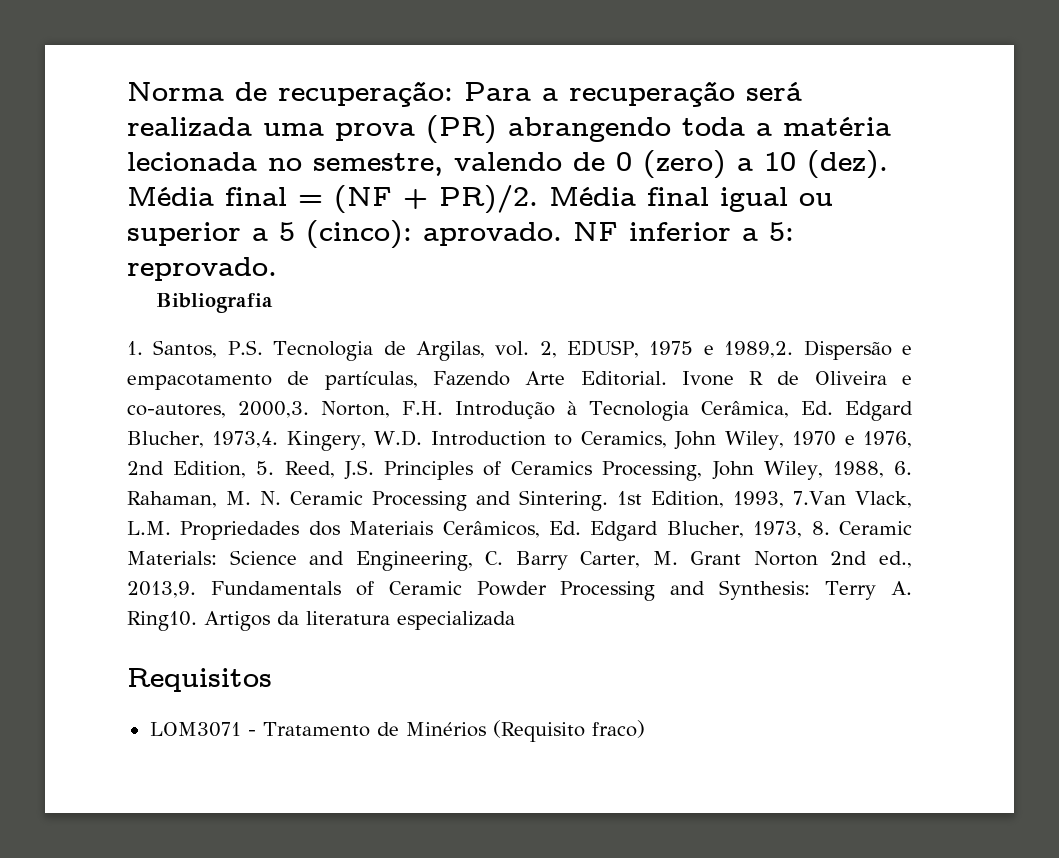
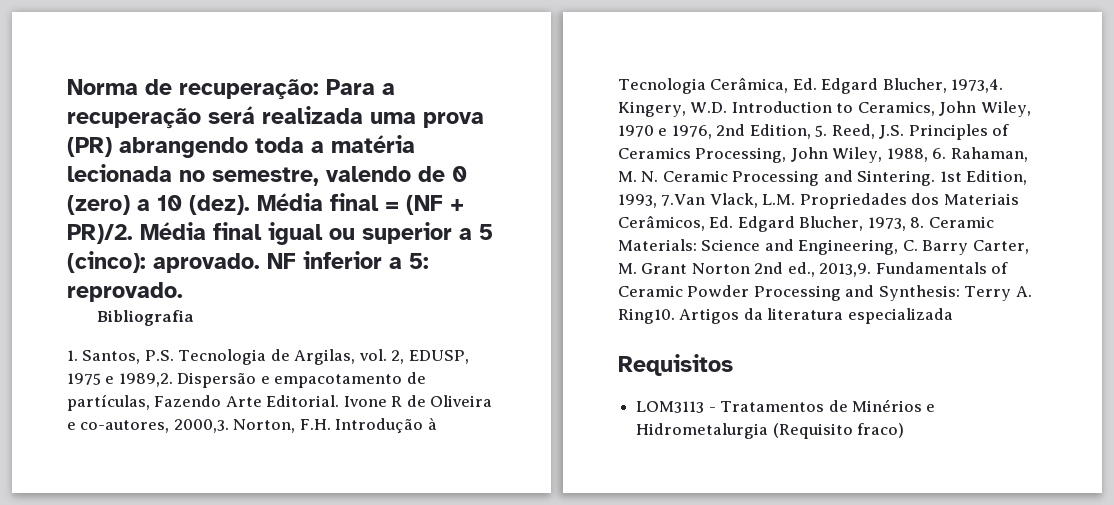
[149,722,486,737] LOM3071 - Tratamento de Minérios -> [636,399,936,413] [636,423,769,439] LOM3113 - Tratamentos de Minérios e Hidrometalurgia

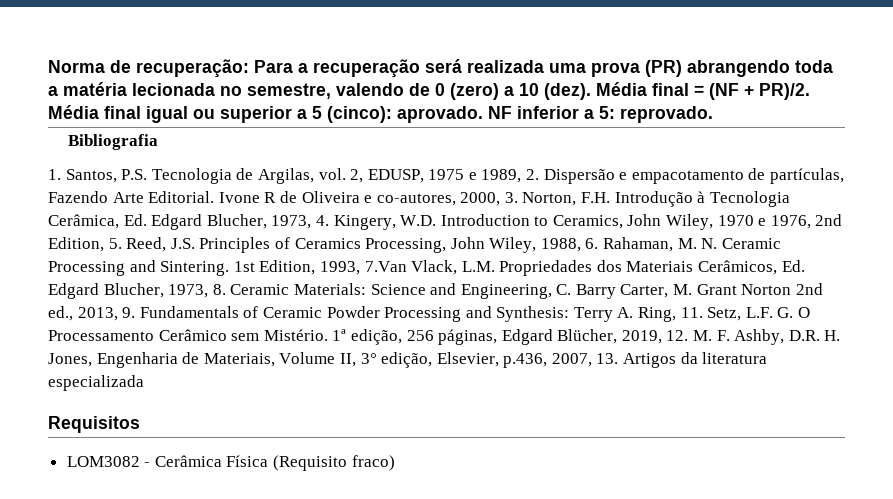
[118,373,173,387] 1989,2. -> [481,169,540,183] 1989, 2.
[173,419,229,433] 2000,3. -> [460,192,518,206] 2000, 3.
[951,79,1004,93] 1973,4. -> [271,215,329,229] 1973, 4.
[819,263,872,277] 2013,9. -> [77,307,136,321] 2013, 9.
[618,308,675,324] Ring10. -> [638,307,811,322] [48,329,841,345] [48,352,619,368] Ring, 11. Setz, L.F. G. O Processamento Cerâmico sem Mistério. 1ª edição, 256 páginas, Edgard Blücher, 2019, 12. M. F. Ashby, D.R. H. Jones, Engenharia de Materiais, Volume II, 3° edição, Elsevier, p.436, 2007, 13.
[636,399,936,413] [636,423,769,439] LOM3113 - Tratamentos de Minérios e Hidrometalurgia -> [66,455,269,467] LOM3082 - Cerâmica Física

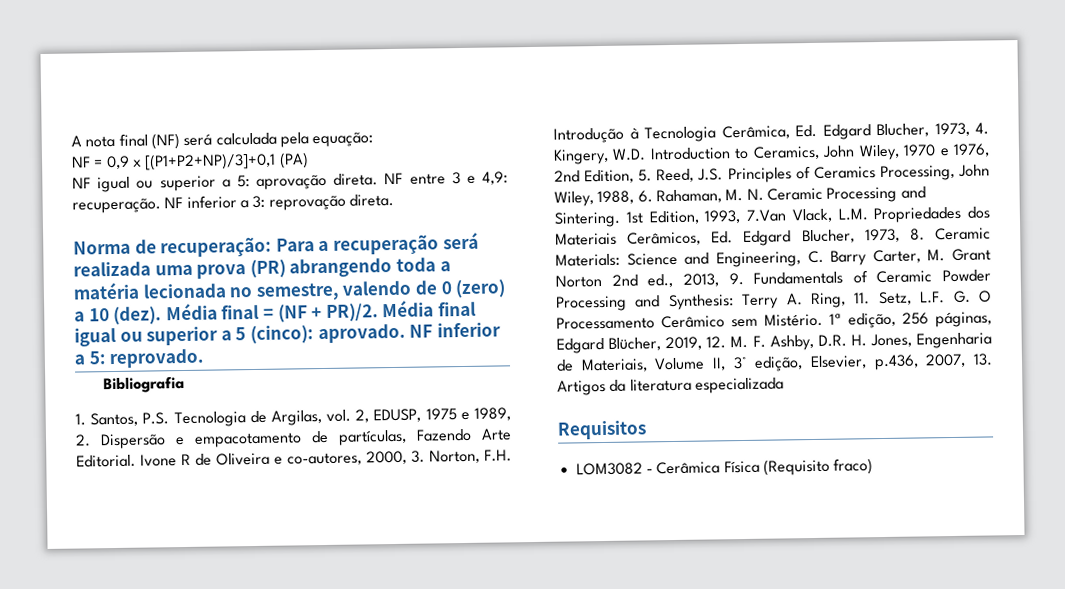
(48, 66) none -> [71,132,374,150] [71,152,309,171] [72,171,509,193] [72,193,394,214] A nota final (NF) será calculada pela equação: // NF = 0,9 x [(P1+P2+NP)/3]+0,1 (PA) // NF igual ou superior a 5: aprovação direta. NF entre 3 e 4,9: recuperação. NF inferior a 3: reprovação direta. //

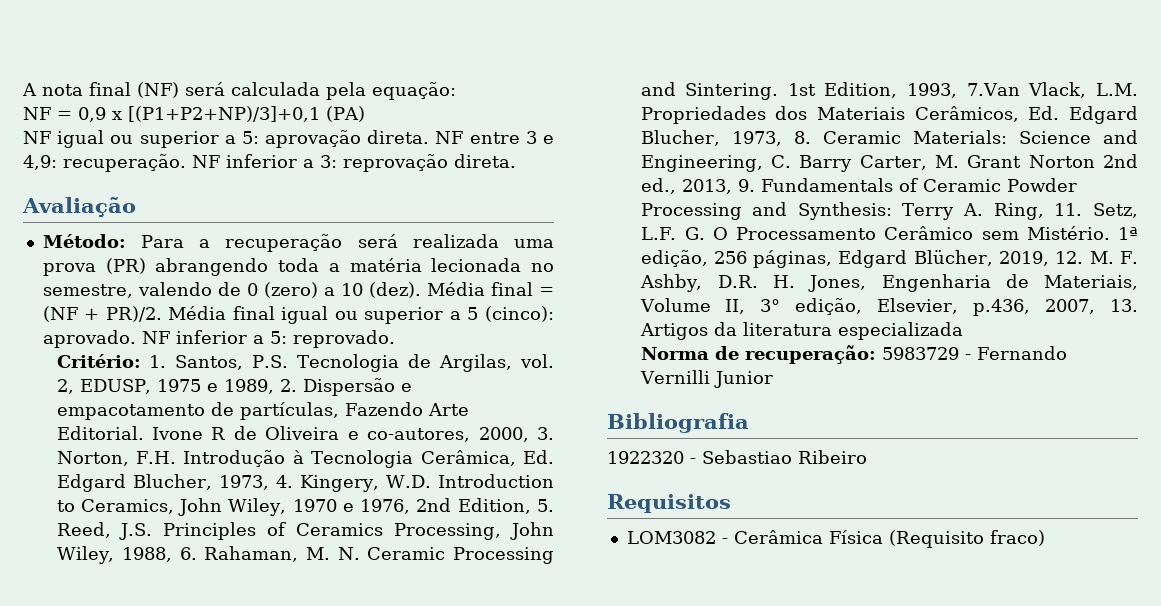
[73,236,273,259] Norma de recuperação: -> [22,197,136,217] [42,234,126,248] Avaliação // Método:
[103,375,186,394] Bibliografia // -> [56,354,141,368] Critério:
(784, 385) none -> [640,345,1067,364] [639,370,773,388] [607,413,749,433] [607,450,867,464] // Norma de recuperação: 5983729 - Fernando Vernilli Junior // Bibliografia // 1922320 - Sebastiao Ribeiro

